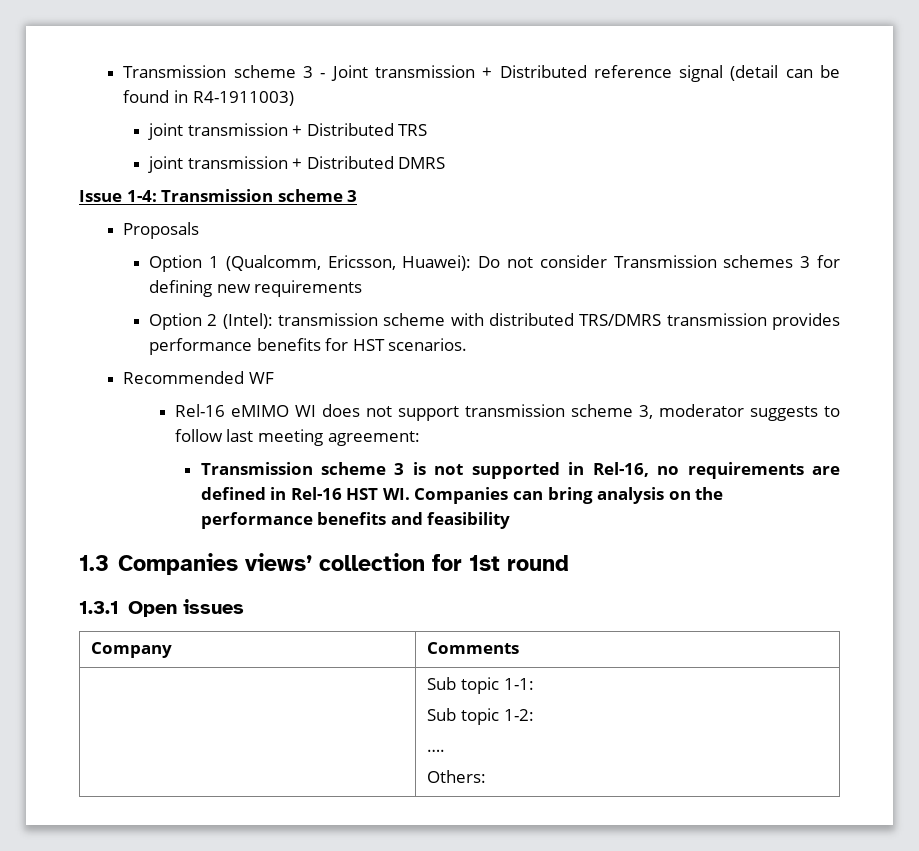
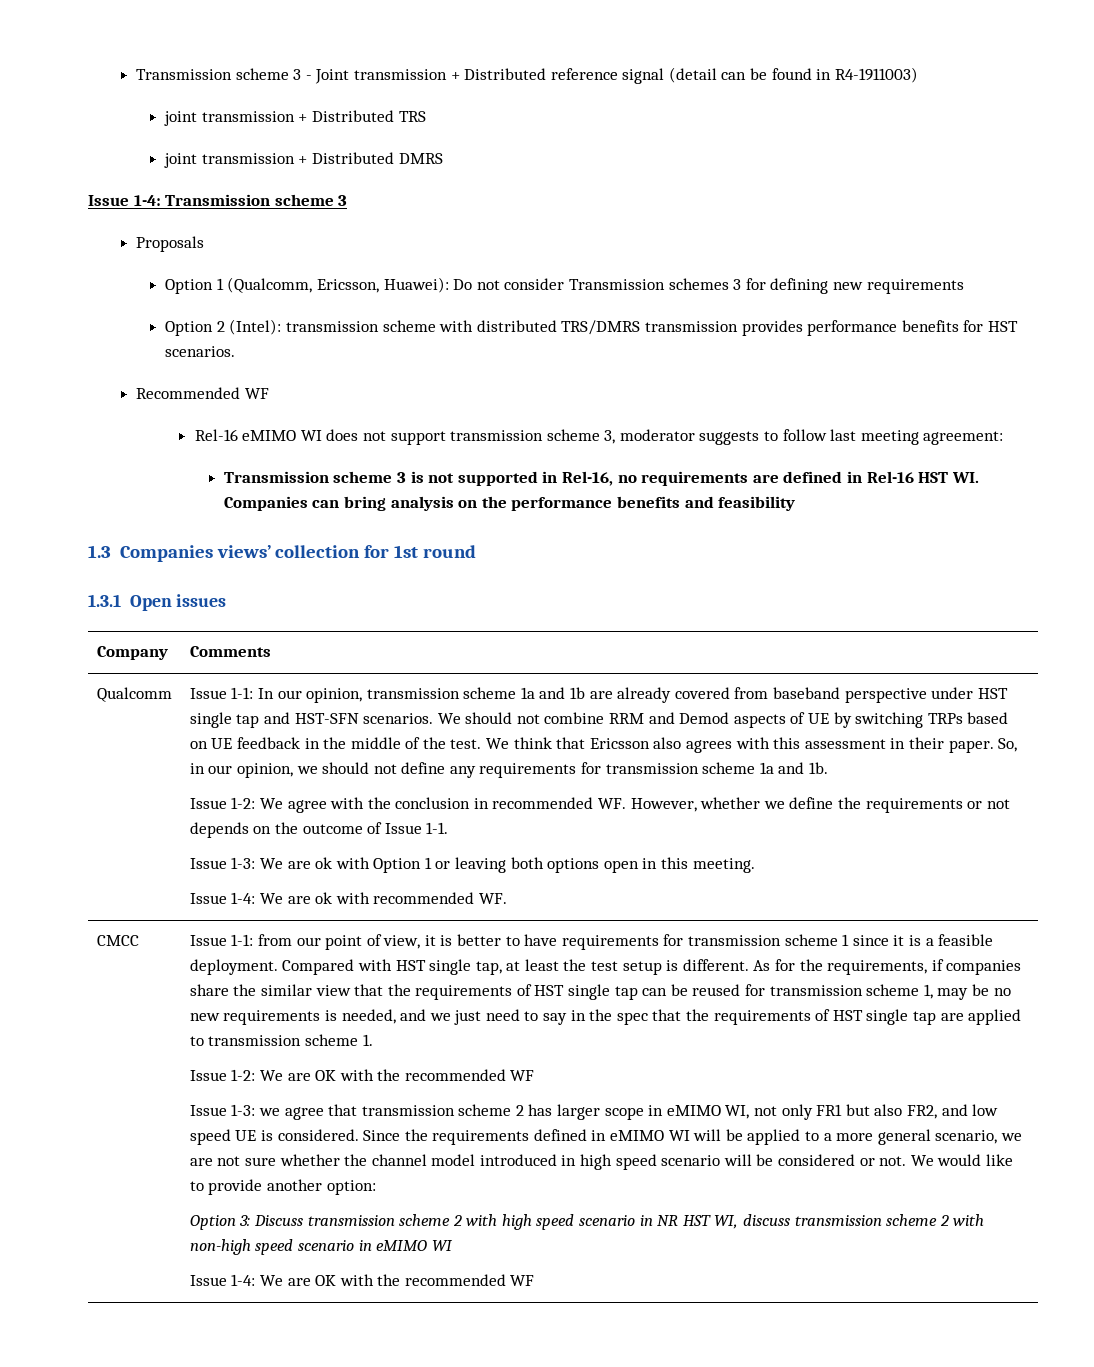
[427,677,534,694] [427,708,534,725] [427,749,446,752] [427,770,487,783] | Sub topic 1-1: // Sub topic 1-2: // …. // Others: -> [96,687,172,702] [189,687,1008,703] [189,712,1009,728] [189,737,1018,753] [189,762,829,778] [189,797,1010,813] [189,822,449,838] [189,857,755,873] [189,892,507,904] [96,935,139,946] [189,934,994,950] [189,959,1022,975] [189,984,1011,1000] [189,1009,1022,1025] [189,1034,373,1046] [189,1069,535,1081] [189,1104,999,1120] [189,1129,1022,1145] [189,1154,1013,1170] [189,1179,376,1195] [189,1214,985,1230] [189,1239,453,1255] [189,1274,535,1286] Qualcomm | Issue 1-1: In our opinion, transmission scheme 1a and 1b are already covered from baseband perspective under HST single tap and HST-SFN scenarios. We should not combine RRM and Demod aspects of UE by switching TRPs based on UE feedback in the middle of the test. We think that Ericsson also agrees with this assessment in their paper. So, in our opinion, we should not define any requirements for transmission scheme 1a and 1b. // Issue 1-2: We agree with the conclusion in recommended WF. However, whether we define the requirements or not depends on the outcome of Issue 1-1. // Issue 1-3: We are ok with Option 1 or leaving both options open in this meeting. // Issue 1-4: We are ok with recommended WF. // CMCC | Issue 1-1: from our point of view, it is better to have requirements for transmission scheme 1 since it is a feasible deployment. Compared with HST single tap, at least the test setup is different. As for the requirements, if companies share the similar view that the requirements of HST single tap can be reused for transmission scheme 1, may be no new requirements is needed, and we just need to say in the spec that the requirements of HST single tap are applied to transmission scheme 1. // Issue 1-2: We are OK with the recommended WF // Issue 1-3: we agree that transmission scheme 2 has larger scope in eMIMO WI, not only FR1 but also FR2, and low speed UE is considered. Since the requirements defined in eMIMO WI will be applied to a more general scenario, we are not sure whether the channel model introduced in high speed scenario will be considered or not. We would like to provide another option: // Option 3: Discuss transmission scheme 2 with high speed scenario in NR HST WI, discuss transmission scheme 2 with non-high speed scenario in eMIMO WI // Issue 1-4: We are OK with the recommended WF

